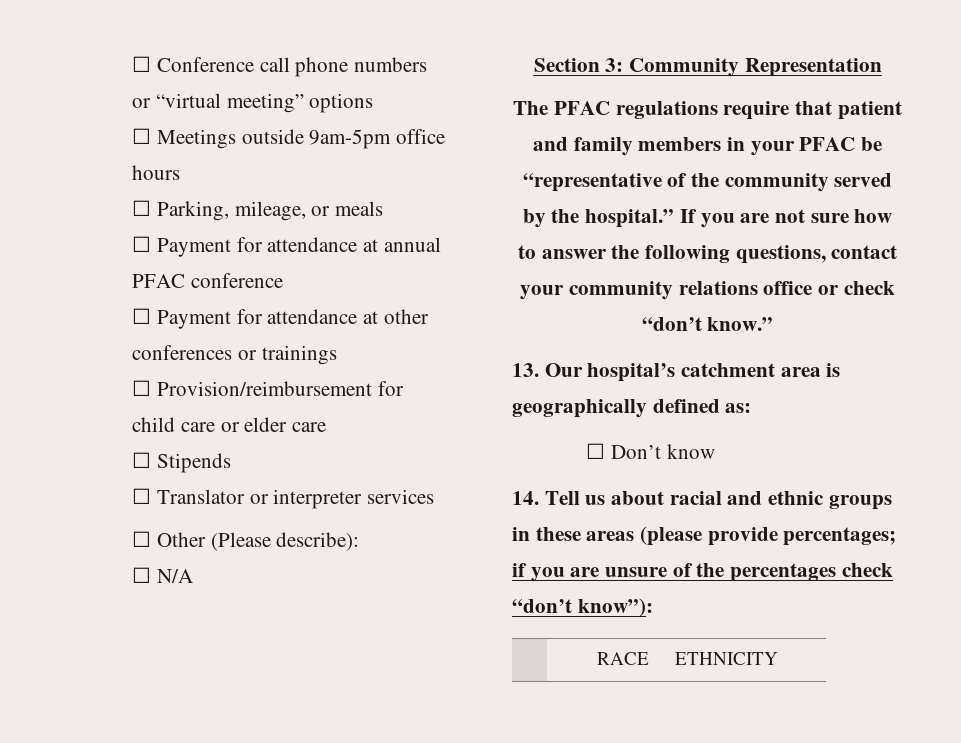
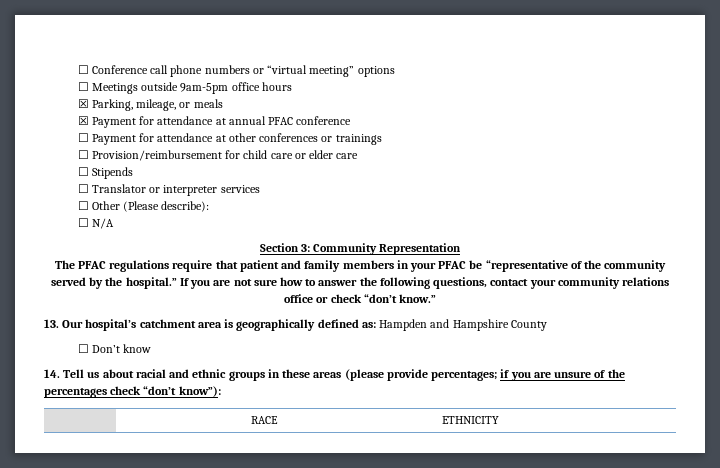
[132,200,152,216] ☐ -> [77,99,89,108] ☒
[132,236,152,252] ☐ -> [77,116,89,125] ☒
(752, 408) none -> [379,319,547,331] Hampden and Hampshire County

